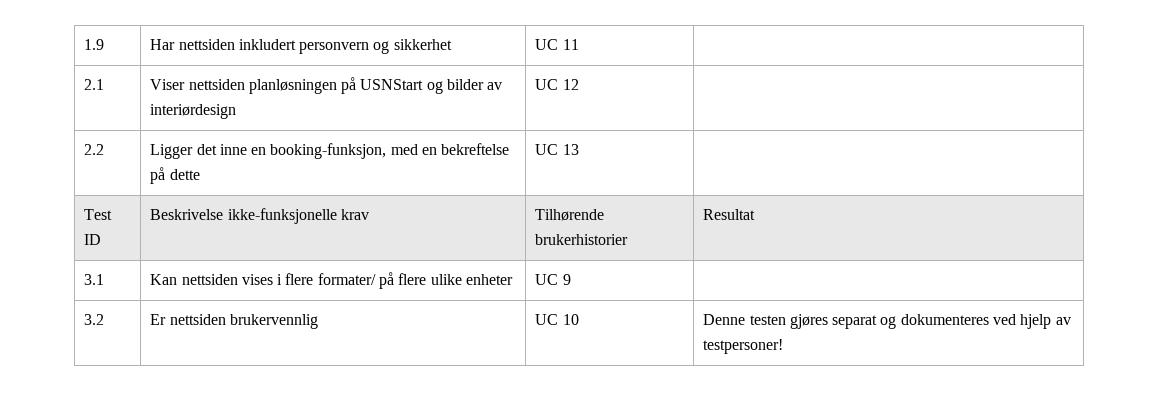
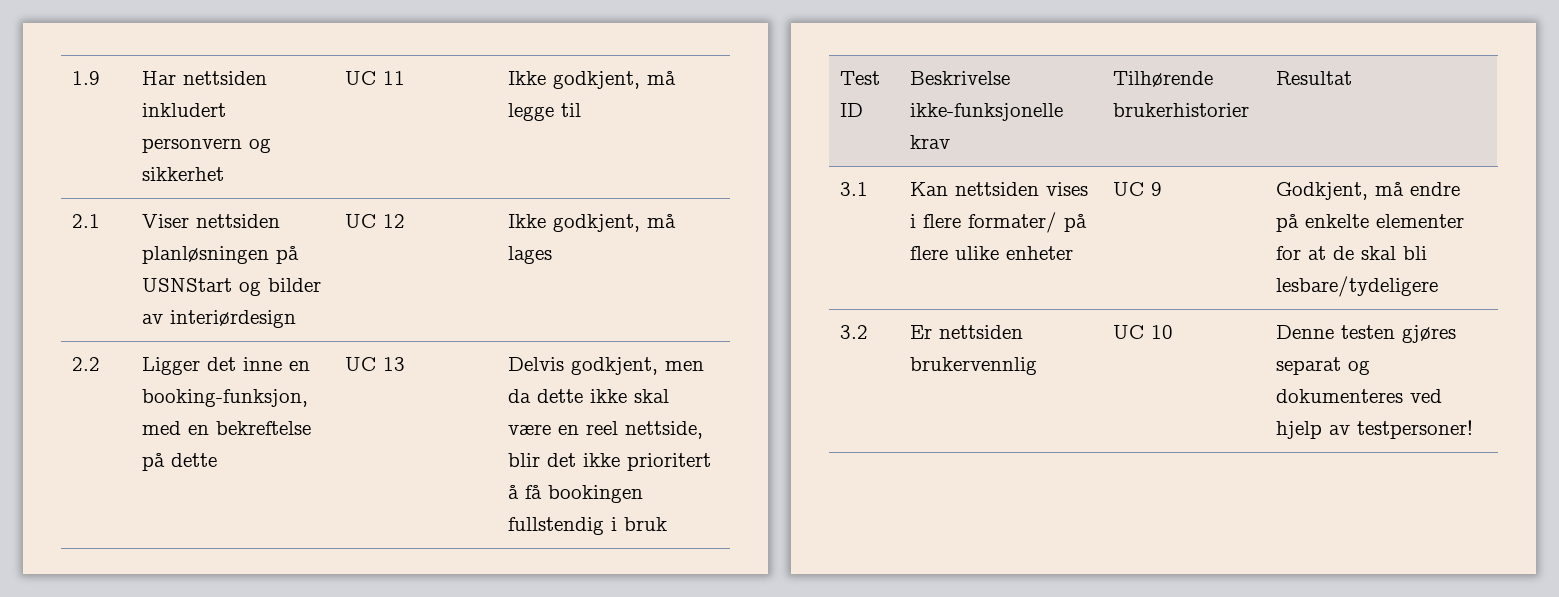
(579, 44) none -> [508,71,677,89] [508,103,582,121] Ikke godkjent, må legge til
(579, 84) none -> [508,214,677,232] [508,246,553,264] Ikke godkjent, må lages
(579, 149) none -> [508,357,705,375] [508,389,670,403] [508,421,704,439] [508,453,712,471] [508,485,644,503] [508,517,668,535] Delvis godkjent, men da dette ikke skal være en reel nettside, blir det ikke prioritert å få bookingen fullstendig i bruk
(571, 279) none -> [1276,182,1461,200] [1276,214,1465,232] [1276,246,1428,260] [1276,276,1439,297] Godkjent, må endre på enkelte elementer for at de skal bli lesbare/tydeligere

